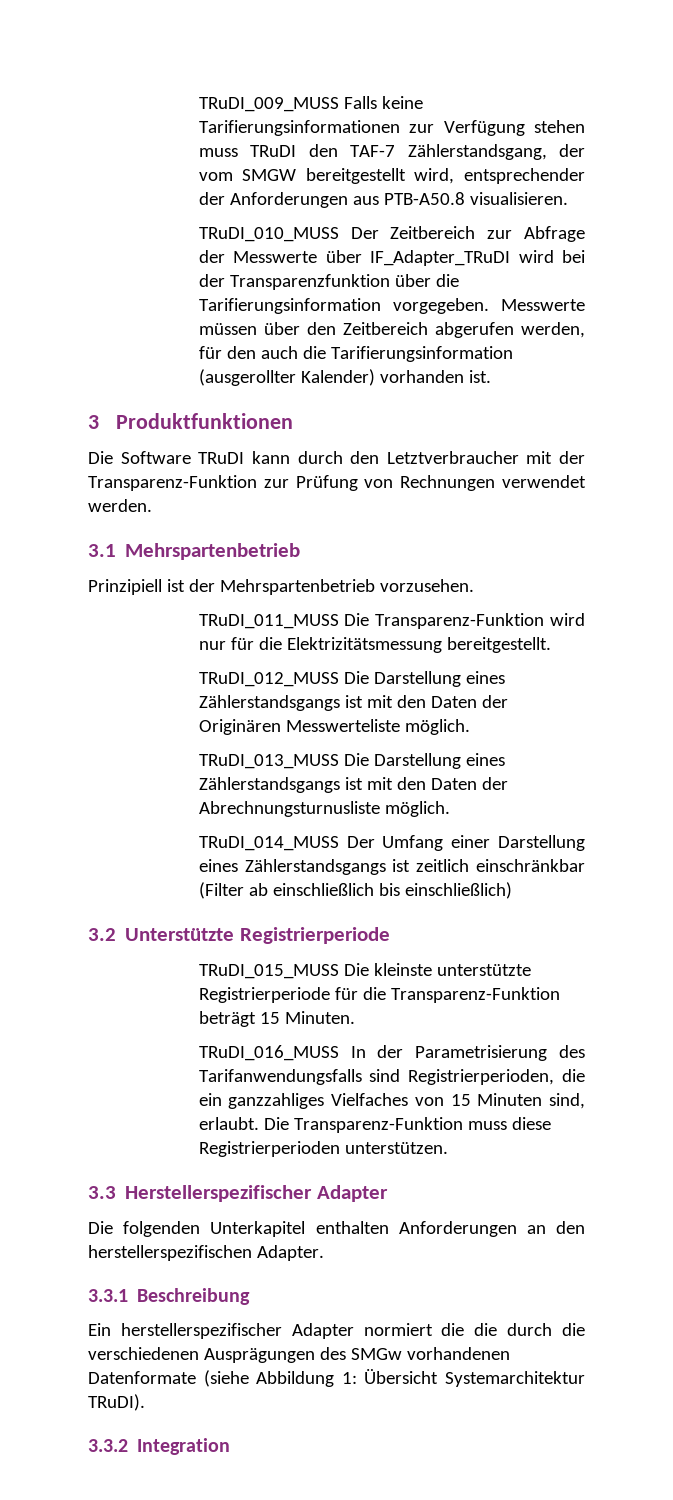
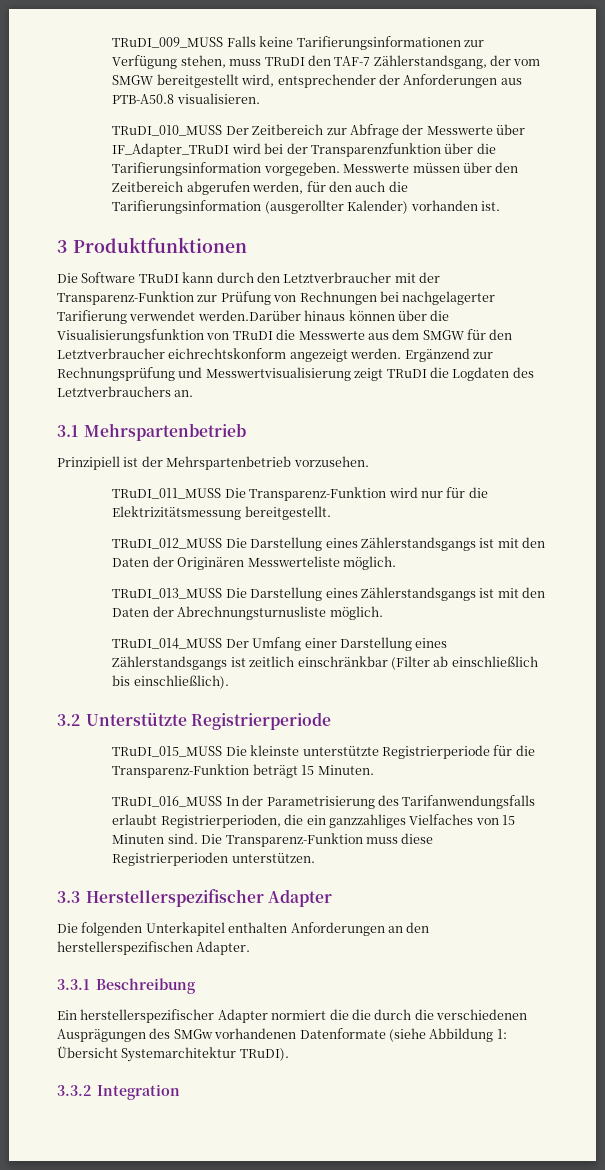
[534,120,585,133] stehen -> [180,55,226,68] stehen,
[502,475,586,488] [88,499,152,512] verwendet werden. -> [379,291,496,305] [57,310,450,324] [57,329,513,343] [57,348,493,362] [57,367,534,381] [57,386,194,397] bei nachgelagerter Tarifierung verwendet werden.Darüber hinaus können über die Visualisierungsfunktion von TRuDI die Messwerte aus dem SMGW für den Letztverbraucher eichrechtskonform angezeigt werden. Ergänzend zur Rechnungsprüfung und Messwertvisualisierung zeigt TRuDI die Logdaten des Letztverbrauchers an.
[404,882,512,899] einschließlich) -> [133,675,229,689] einschließlich).
[369,1069,401,1082] sind -> [112,814,158,825] erlaubt
[549,1093,586,1109] [198,1117,259,1130] sind, erlaubt. -> [167,833,198,844] sind.

